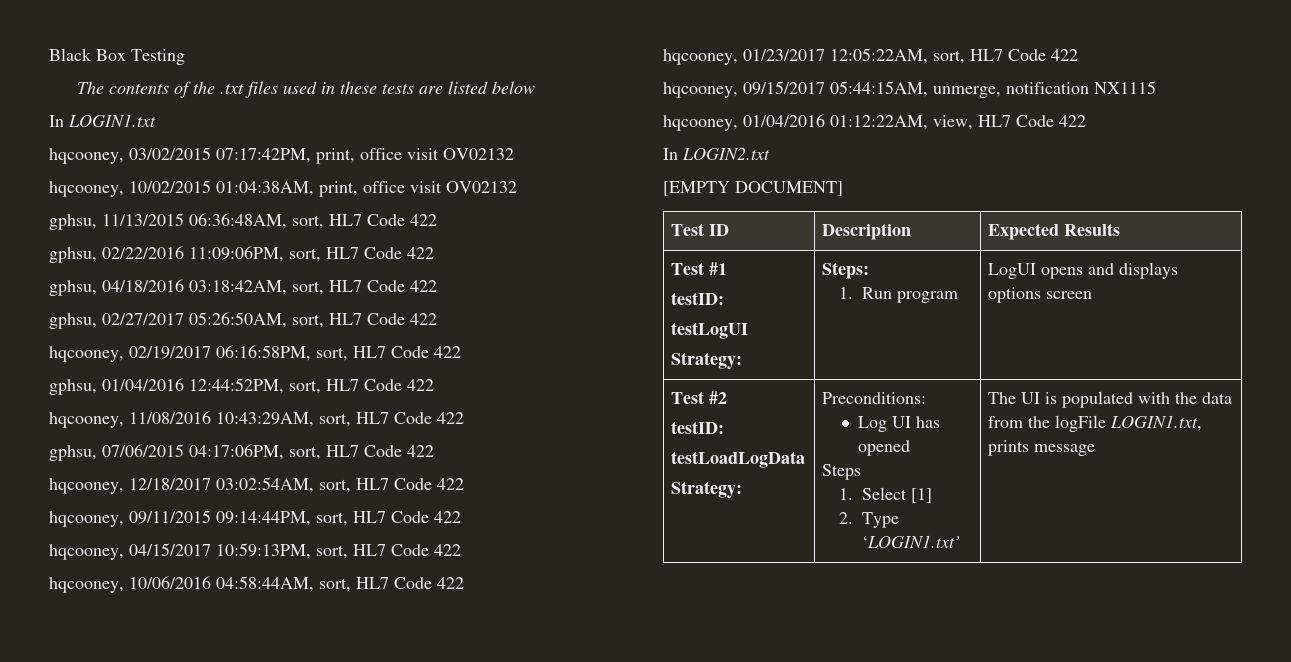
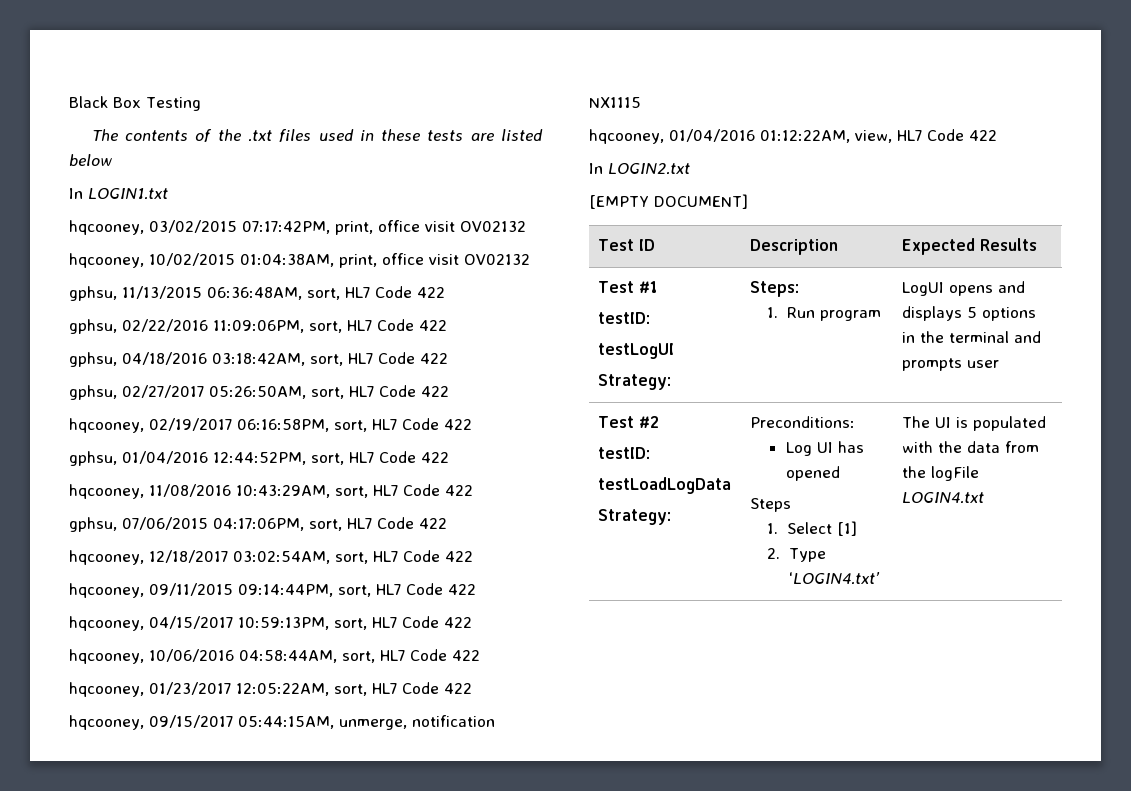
[988,287,1093,303] options screen -> [967,307,1037,321] [902,331,1042,343] [902,358,1000,371] 5 options in the terminal and prompts user
[861,535,960,548] ‘LOGIN1.txt’ -> [788,572,880,585] ‘LOGIN4.txt’
[1110,415,1203,431] [988,440,1096,456] LOGIN1.txt, prints message -> [902,492,985,504] LOGIN4.txt

